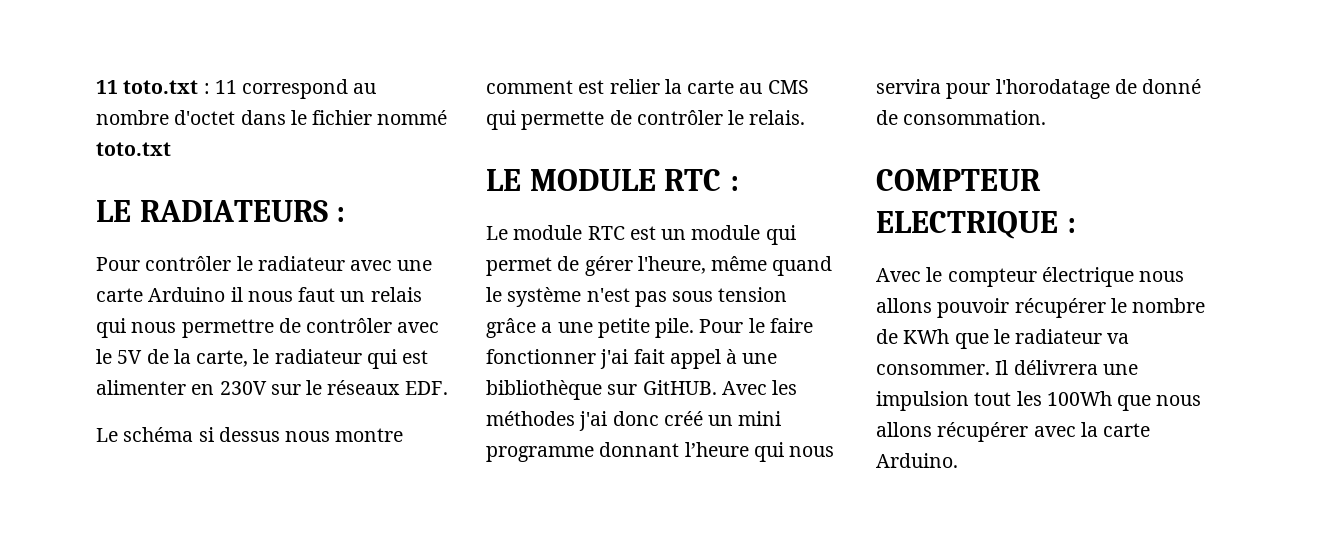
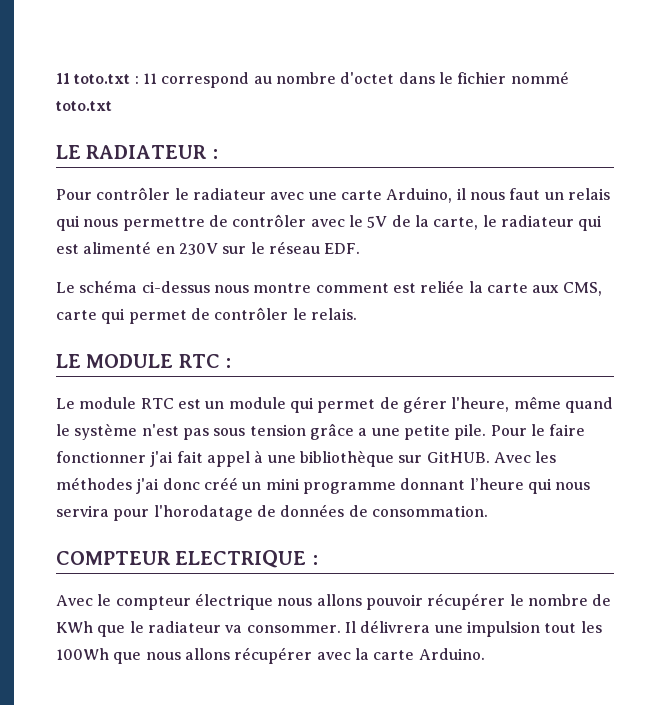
[139,200,328,222] RADIATEURS -> [86,145,208,159] RADIATEUR
[148,287,226,302] Arduino -> [386,188,453,203] Arduino,
[96,380,186,395] alimenter -> [83,241,152,254] alimenté
[327,380,401,395] réseaux -> [268,241,320,254] réseau
[198,427,280,442] si dessus -> [141,281,210,293] ci-dessus
[609,79,809,94] [486,110,605,130] relier la carte au CMS qui permette -> [420,280,602,296] [56,308,187,324] reliée la carte aux CMS, carte qui permet
[1142,79,1202,94] donné -> [280,504,345,517] données

